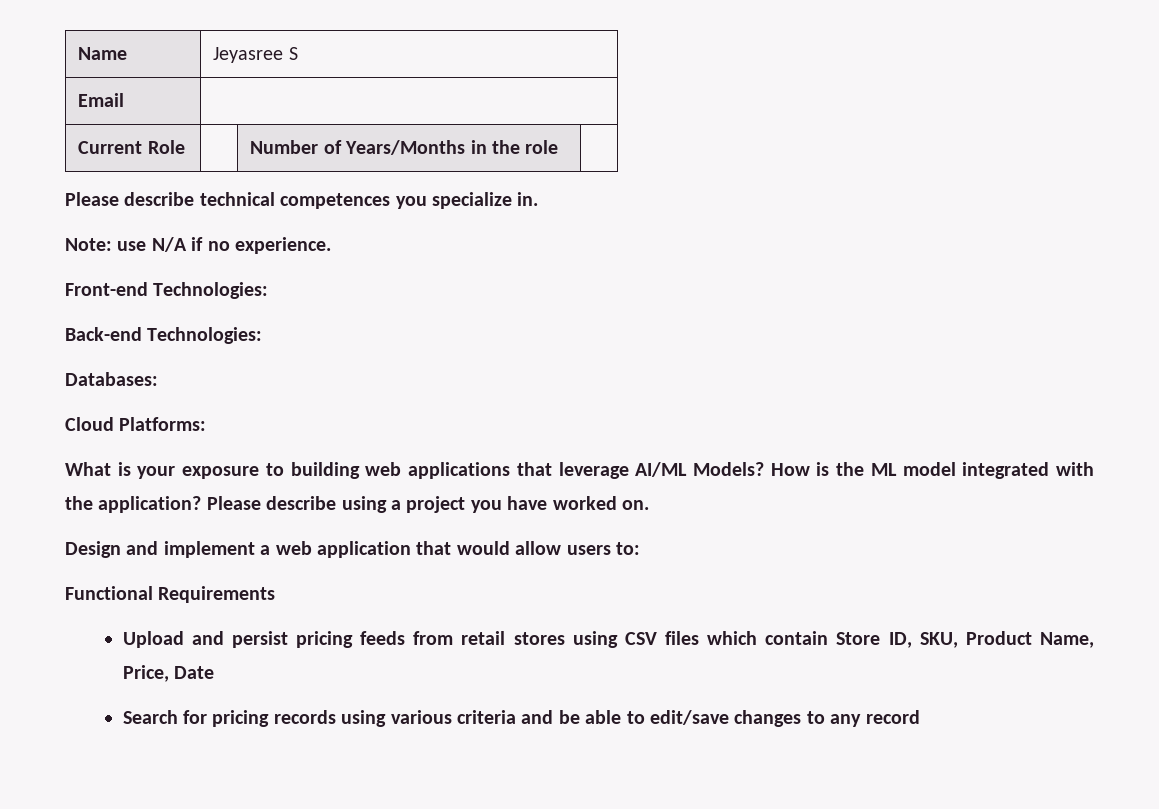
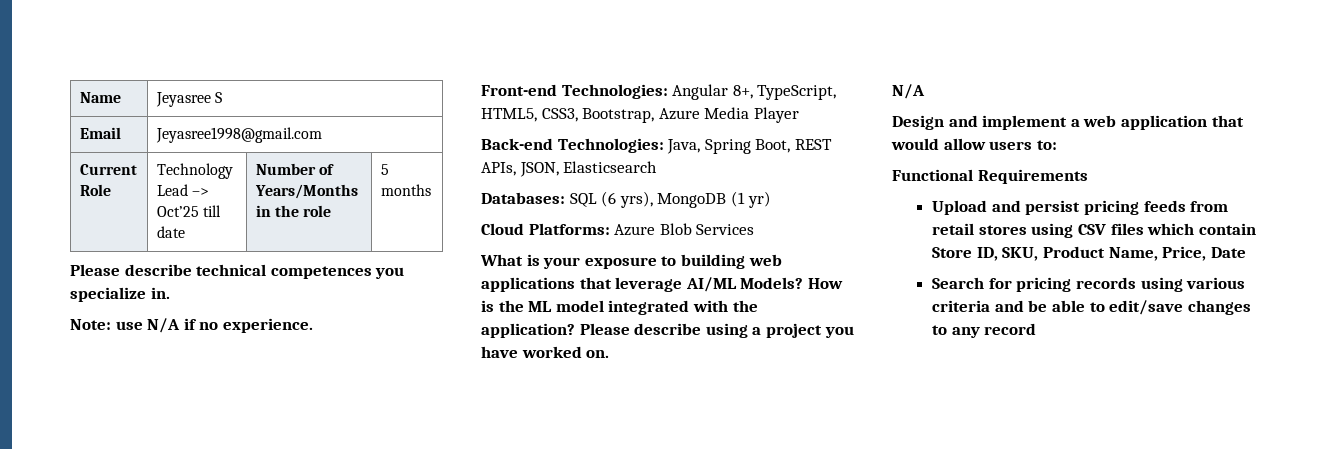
(125, 100) none -> [155,127,322,143] Jeyasree1998@gmail.com
(185, 147) none -> [156,163,233,179] [156,184,209,196] [156,205,221,217] [156,226,185,238] Technology Lead –> Oct’25 till date
(559, 147) none -> [380,164,389,175] [380,184,431,196] 5 months
[65,327,263,344] [65,372,158,386] // Back-end Technologies: // Databases: -> [672,84,837,100] [481,107,799,123] [481,138,832,154] [481,161,658,177] [481,191,771,208] Angular 8+, TypeScript, HTML5, CSS3, Bootstrap, Azure Media Player // Back-end Technologies: Java, Spring Boot, REST APIs, JSON, Elasticsearch // Databases: SQL (6 yrs), MongoDB (1 yr)
(207, 424) none -> [614,223,755,236] Azure Blob Services
(649, 505) none -> [892,84,925,99] // N/A

